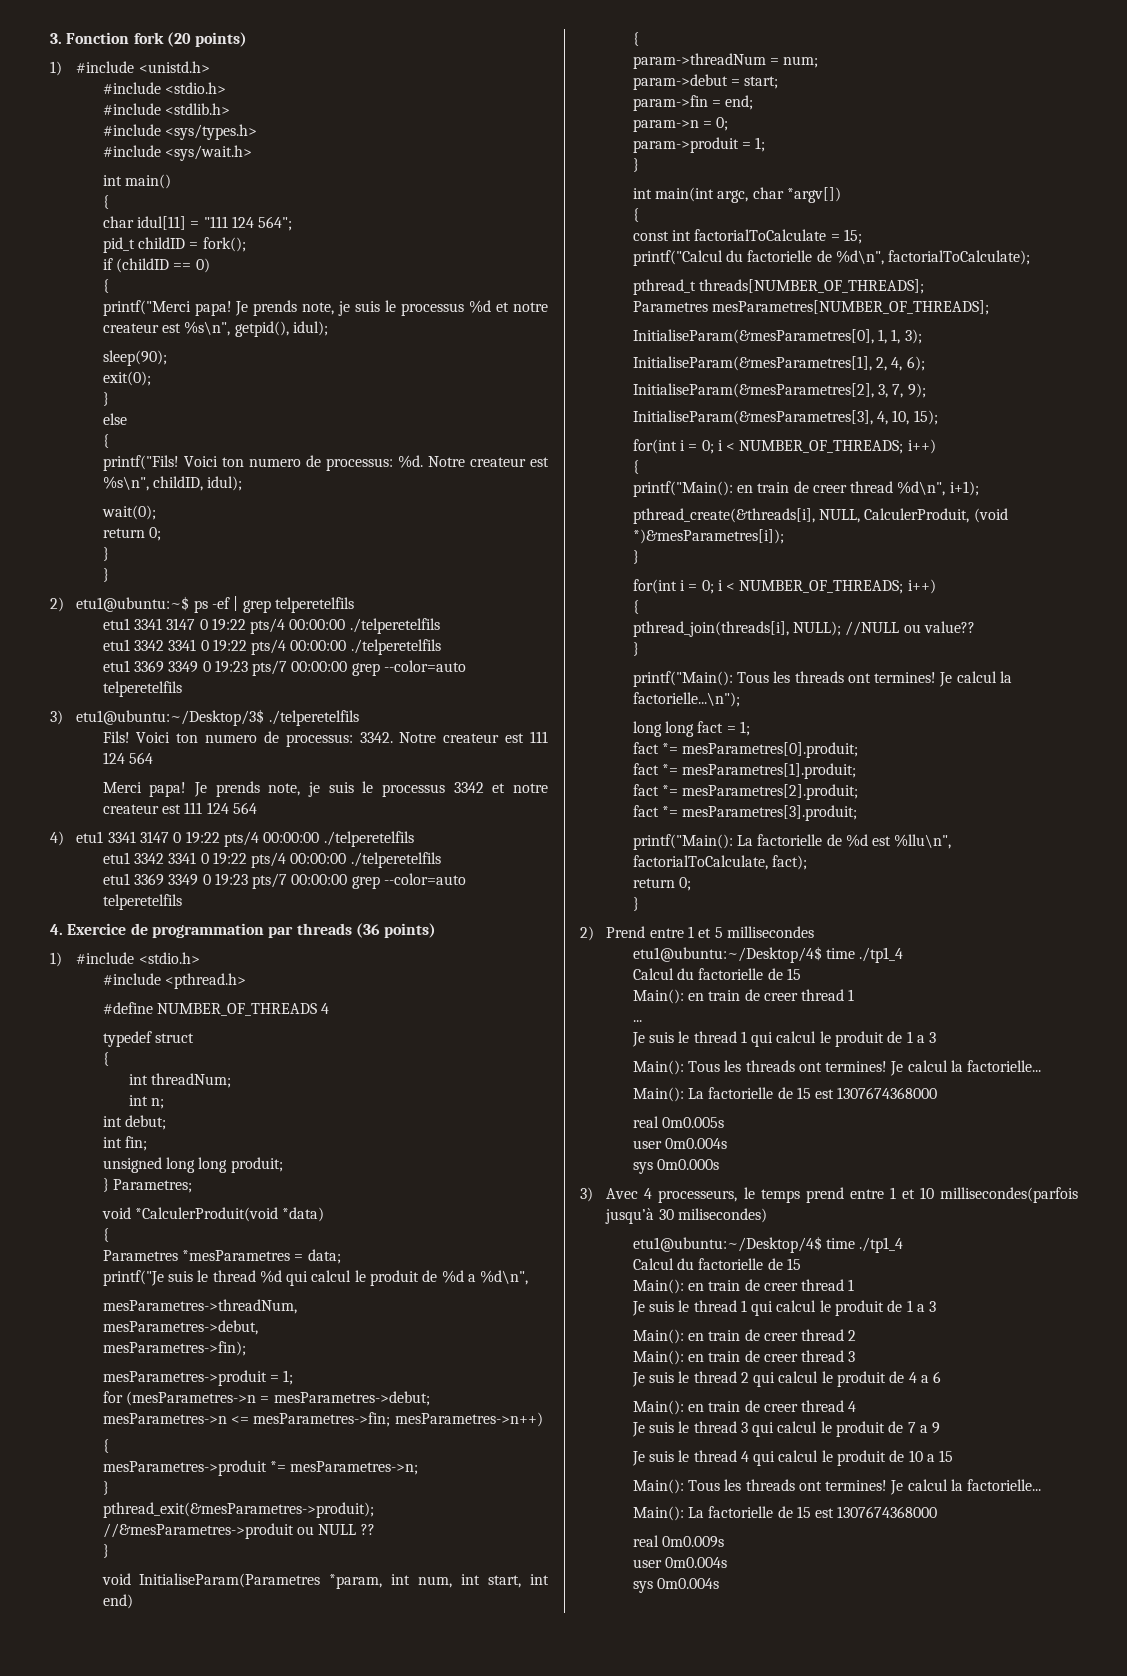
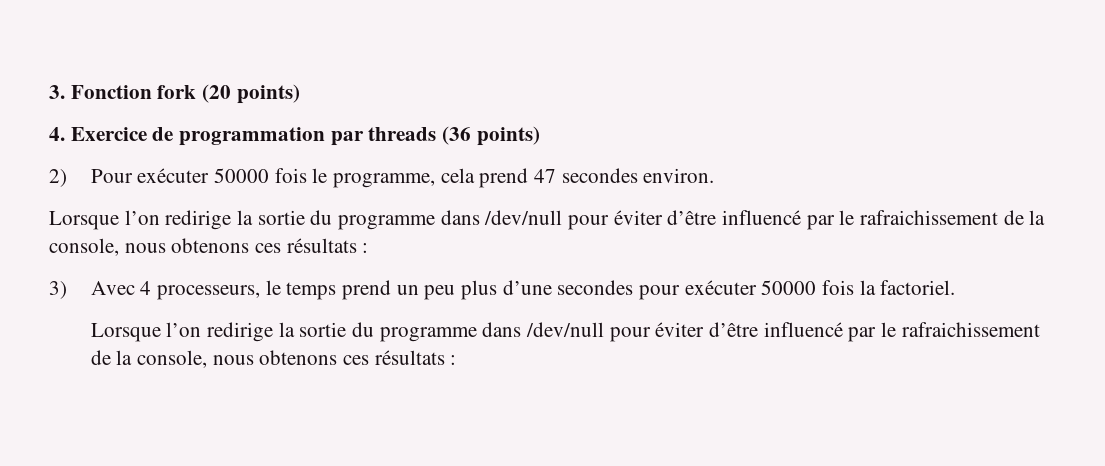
[50,61,210,76] [102,82,226,94] [102,103,230,115] [102,124,257,140] [102,145,252,161] [102,174,171,189] [102,195,109,209] [102,216,293,231] [102,237,246,253] [102,258,210,273] [102,279,109,293] [102,300,549,316] [102,321,328,337] [102,350,167,366] [102,371,151,386] [102,392,109,406] [102,413,127,425] [102,434,109,448] [102,455,549,471] [102,476,243,491] [101,505,156,520] [102,527,161,541] [102,547,109,561] [102,568,109,582] [50,596,354,613] [102,618,440,634] [102,639,441,655] [102,660,467,676] [102,681,182,697] [50,709,359,726] [102,731,548,747] [102,752,153,764] [102,781,548,797] [102,802,257,814] [50,831,414,847] [102,852,441,868] [102,873,467,889] [102,894,182,910] // 1) #include <unistd.h> // #include <stdio.h> // #include <stdlib.h> // #include <sys/types.h> // #include <sys/wait.h> // int main() // { // char idul[11] = "111 124 564"; // pid_t childID = fork(); // if (childID == 0) // { // printf("Merci papa! Je prends note, je suis le processus %d et notre createur est %s\n", getpid(), idul); // sleep(90); // exit(0); // } // else // { // printf("Fils! Voici ton numero de processus: %d. Notre createur est %s\n", childID, idul); // wait(0); // return 0; // } // } // 2) etu1@ubuntu:~$ ps -ef | grep telperetelfils // etu1 3341 3147 0 19:22 pts/4 00:00:00 ./telperetelfils // etu1 3342 3341 0 19:22 pts/4 00:00:00 ./telperetelfils // etu1 3369 3349 0 19:23 pts/7 00:00:00 grep --color=auto telperetelfils // 3) etu1@ubuntu:~/Desktop/3$ ./telperetelfils // Fils! Voici ton numero de processus: 3342. Notre createur est 111 124 564 // Merci papa! Je prends note, je suis le processus 3342 et notre createur est 111 124 564 // 4) etu1 3341 3147 0 19:22 pts/4 00:00:00 ./telperetelfils // etu1 3342 3341 0 19:22 pts/4 00:00:00 ./telperetelfils // etu1 3369 3349 0 19:23 pts/7 00:00:00 grep --color=auto telperetelfils -> (300, 94) none
[50,952,200,967] [102,973,246,989] [102,1002,330,1016] [102,1031,194,1047] [102,1052,109,1066] [128,1073,232,1088] [128,1095,165,1109] [102,1115,166,1130] [102,1136,147,1151] [102,1157,283,1173] [102,1178,192,1193] [101,1207,325,1222] [102,1228,109,1242] [102,1249,341,1264] [102,1270,529,1286] [102,1299,297,1314] [102,1320,258,1335] [102,1341,246,1356] [102,1370,294,1386] [102,1391,430,1406] [102,1412,543,1427] [102,1439,109,1453] [102,1460,419,1476] [102,1481,109,1495] [102,1502,374,1518] [102,1523,375,1539] [102,1544,109,1558] [101,1573,549,1589] [102,1594,133,1609] [632,32,639,46] [632,53,819,69] [632,74,779,90] [632,95,754,111] [632,117,729,132] [632,137,766,153] [632,158,639,172] [632,187,841,203] [632,208,639,222] [632,229,862,244] [632,250,1031,266] [632,279,924,295] [632,300,989,315] [632,329,922,344] [632,356,925,371] [632,383,926,398] [632,410,938,425] [632,439,936,454] [632,460,639,474] [632,481,979,497] [632,508,1008,524] [632,529,784,544] [632,550,639,564] [632,579,936,594] [632,600,639,614] [632,621,975,637] [632,642,639,656] [632,671,1013,687] [632,692,740,707] [632,721,750,737] [632,742,859,758] [632,763,857,779] [632,784,859,800] [632,805,858,821] [632,834,952,850] [632,855,807,870] [632,877,691,891] [632,897,639,911] [580,926,814,941] [632,946,904,963] [632,968,801,980] [632,989,855,1004] [632,1020,642,1022] [631,1031,937,1047] [632,1060,1042,1076] [632,1087,938,1102] [632,1116,724,1128] [632,1138,727,1149] [632,1159,719,1174] 1) #include <stdio.h> // #include <pthread.h> // #define NUMBER_OF_THREADS 4 // typedef struct // { // int threadNum; // int n; // int debut; // int fin; // unsigned long long produit; // } Parametres; // void *CalculerProduit(void *data) // { // Parametres *mesParametres = data; // printf("Je suis le thread %d qui calcul le produit de %d a %d\n", // mesParametres->threadNum, // mesParametres->debut, // mesParametres->fin); // mesParametres->produit = 1; // for (mesParametres->n = mesParametres->debut; mesParametres->n <= mesParametres->fin; mesParametres->n++) // { // mesParametres->produit *= mesParametres->n; // } // pthread_exit(&mesParametres->produit); //&mesParametres->produit ou NULL ?? // } // void InitialiseParam(Parametres *param, int num, int start, int end) // { // param->threadNum = num; // param->debut = start; // param->fin = end; // param->n = 0; // param->produit = 1; // } // int main(int argc, char *argv[]) // { // const int factorialToCalculate = 15; // printf("Calcul du factorielle de %d\n", factorialToCalculate); // pthread_t threads[NUMBER_OF_THREADS]; // Parametres mesParametres[NUMBER_OF_THREADS]; // InitialiseParam(&mesParametres[0], 1, 1, 3); // InitialiseParam(&mesParametres[1], 2, 4, 6); // InitialiseParam(&mesParametres[2], 3, 7, 9); // InitialiseParam(&mesParametres[3], 4, 10, 15); // for(int i = 0; i < NUMBER_OF_THREADS; i++) // { // printf("Main(): en train de creer thread %d\n", i+1); // pthread_create(&threads[i], NULL, CalculerProduit, (void *)&mesParametres[i]); // } // for(int i = 0; i < NUMBER_OF_THREADS; i++) // { // pthread_join(threads[i], NULL); //NULL ou value?? // } // printf("Main(): Tous les threads ont termines! Je calcul la factorielle...\n"); // long long fact = 1; // fact *= mesParametres[0].produit; // fact *= mesParametres[1].produit; // fact *= mesParametres[2].produit; // fact *= mesParametres[3].produit; // printf("Main(): La factorielle de %d est %llu\n", factorialToCalculate, fact); // return 0; // } // 2) Prend entre 1 et 5 millisecondes // etu1@ubuntu:~/Desktop/4$ time ./tp1_4 // Calcul du factorielle de 15 // Main(): en train de creer thread 1 // ... // Je suis le thread 1 qui calcul le produit de 1 a 3 // Main(): Tous les threads ont termines! Je calcul la factorielle... // Main(): La factorielle de 15 est 1307674368000 // real 0m0.005s // user 0m0.004s // sys 0m0.000s -> [49,168,715,188] [49,210,1046,230] [49,238,369,256] 2) Pour exécuter 50000 fois le programme, cela prend 47 secondes environ. // Lorsque l’on redirige la sortie du programme dans /dev/null pour éviter d’être influencé par le rafraichissement de la console, nous obtenons ces résultats :
[849,1187,1078,1203] [605,1208,767,1224] [632,1236,904,1253] [632,1258,801,1270] [632,1279,855,1294] [631,1300,937,1316] [632,1329,857,1344] [632,1350,856,1365] [631,1371,942,1387] [632,1400,857,1415] [631,1421,941,1437] [631,1450,954,1466] [632,1479,1042,1495] [632,1506,938,1521] [632,1535,724,1548] [632,1557,727,1568] [632,1578,719,1593] entre 1 et 10 millisecondes(parfois jusqu’à 30 milisecondes) // etu1@ubuntu:~/Desktop/4$ time ./tp1_4 // Calcul du factorielle de 15 // Main(): en train de creer thread 1 // Je suis le thread 1 qui calcul le produit de 1 a 3 // Main(): en train de creer thread 2 // Main(): en train de creer thread 3 // Je suis le thread 2 qui calcul le produit de 4 a 6 // Main(): en train de creer thread 4 // Je suis le thread 3 qui calcul le produit de 7 a 9 // Je suis le thread 4 qui calcul le produit de 10 a 15 // Main(): Tous les threads ont termines! Je calcul la factorielle... // Main(): La factorielle de 15 est 1307674368000 // real 0m0.009s // user 0m0.004s // sys 0m0.004s -> [396,280,956,300] [90,322,1040,342] [90,350,457,368] un peu plus d’une secondes pour exécuter 50000 fois la factoriel. // Lorsque l’on redirige la sortie du programme dans /dev/null pour éviter d’être influencé par le rafraichissement de la console, nous obtenons ces résultats :

